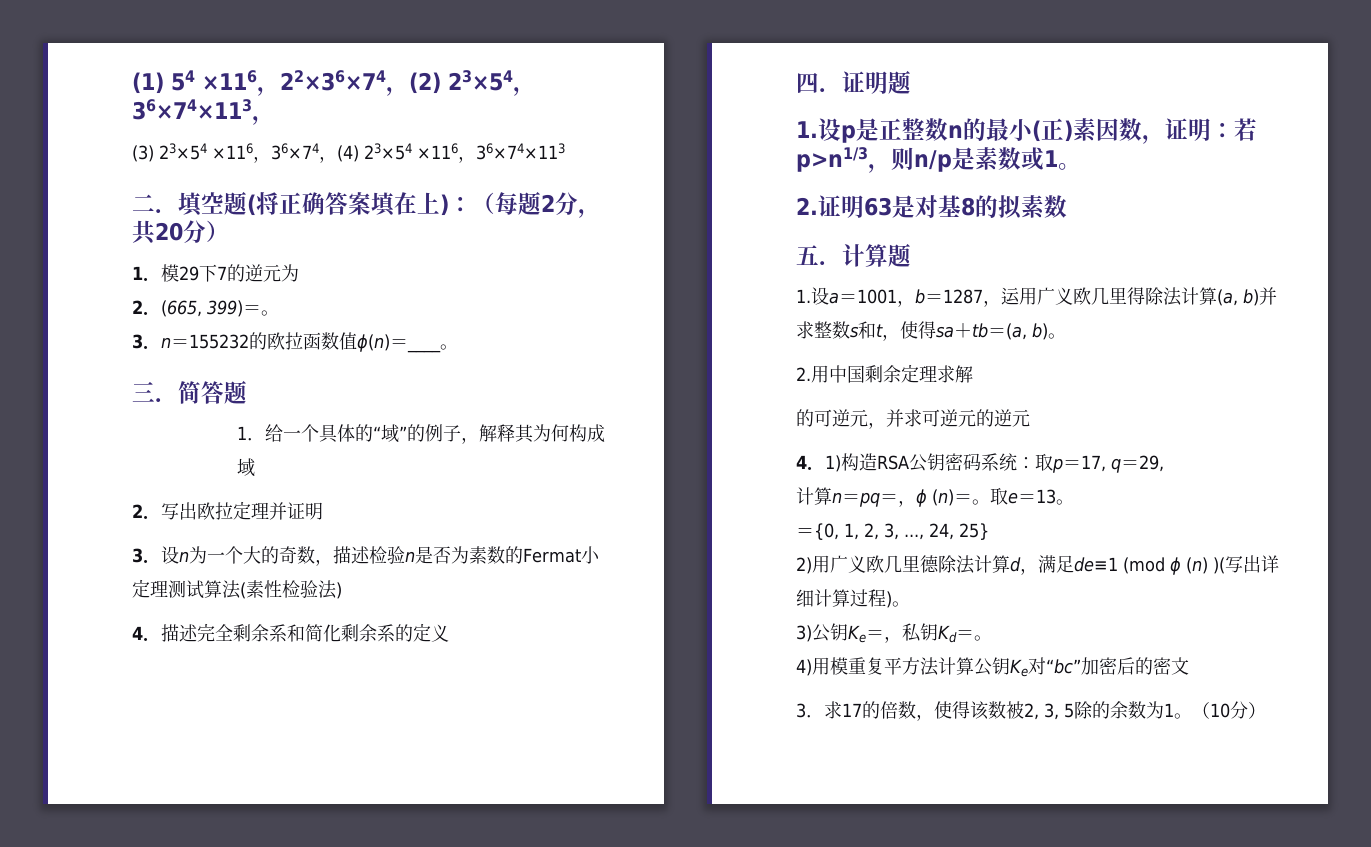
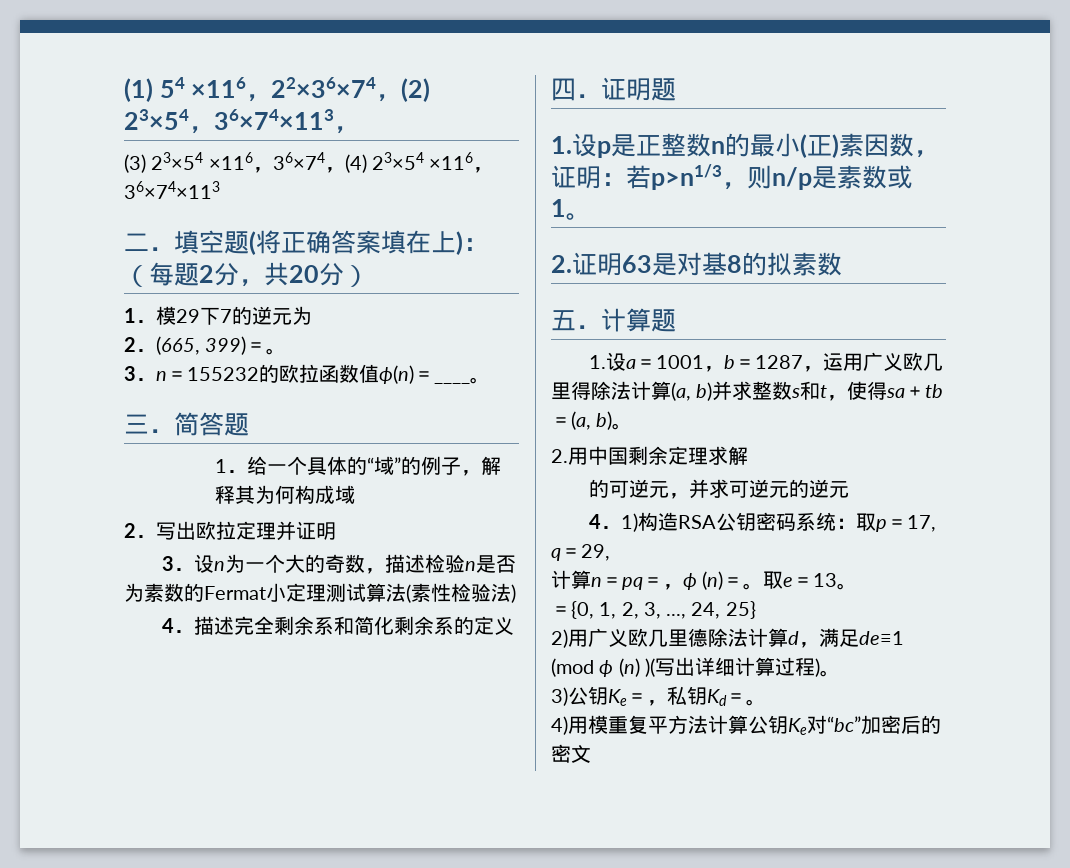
[796,701,1266,721] // 3．求17的倍数，使得该数被2, 3, 5除的余数为1。（10分） -> (591, 753) none

